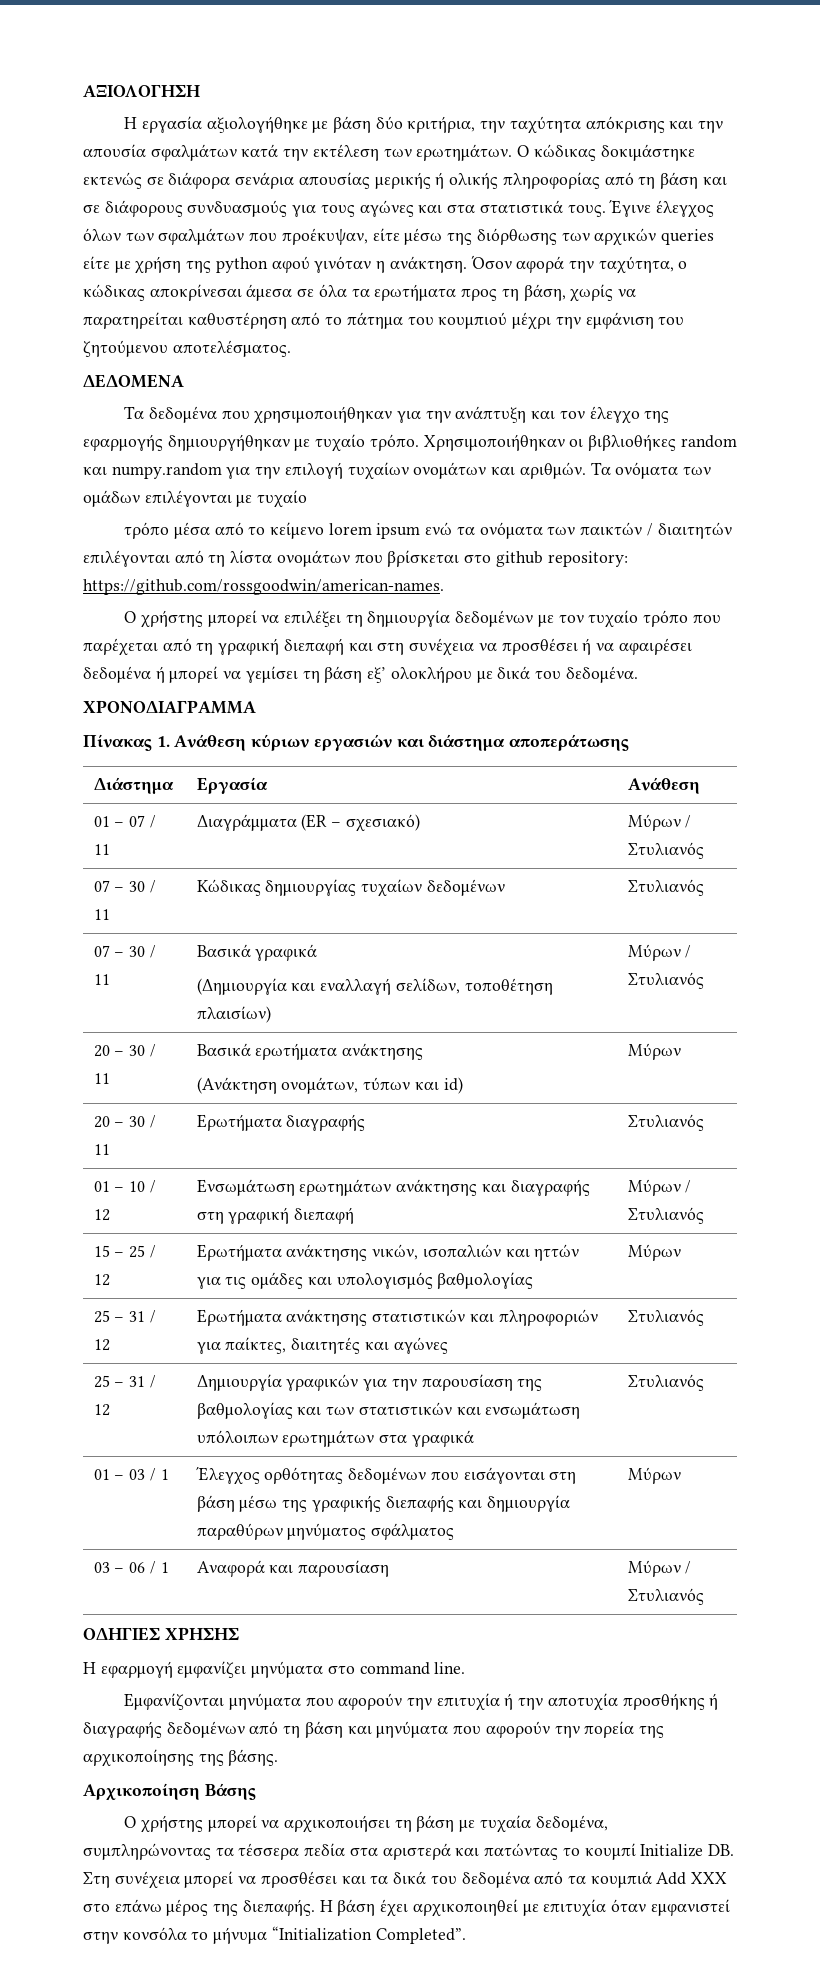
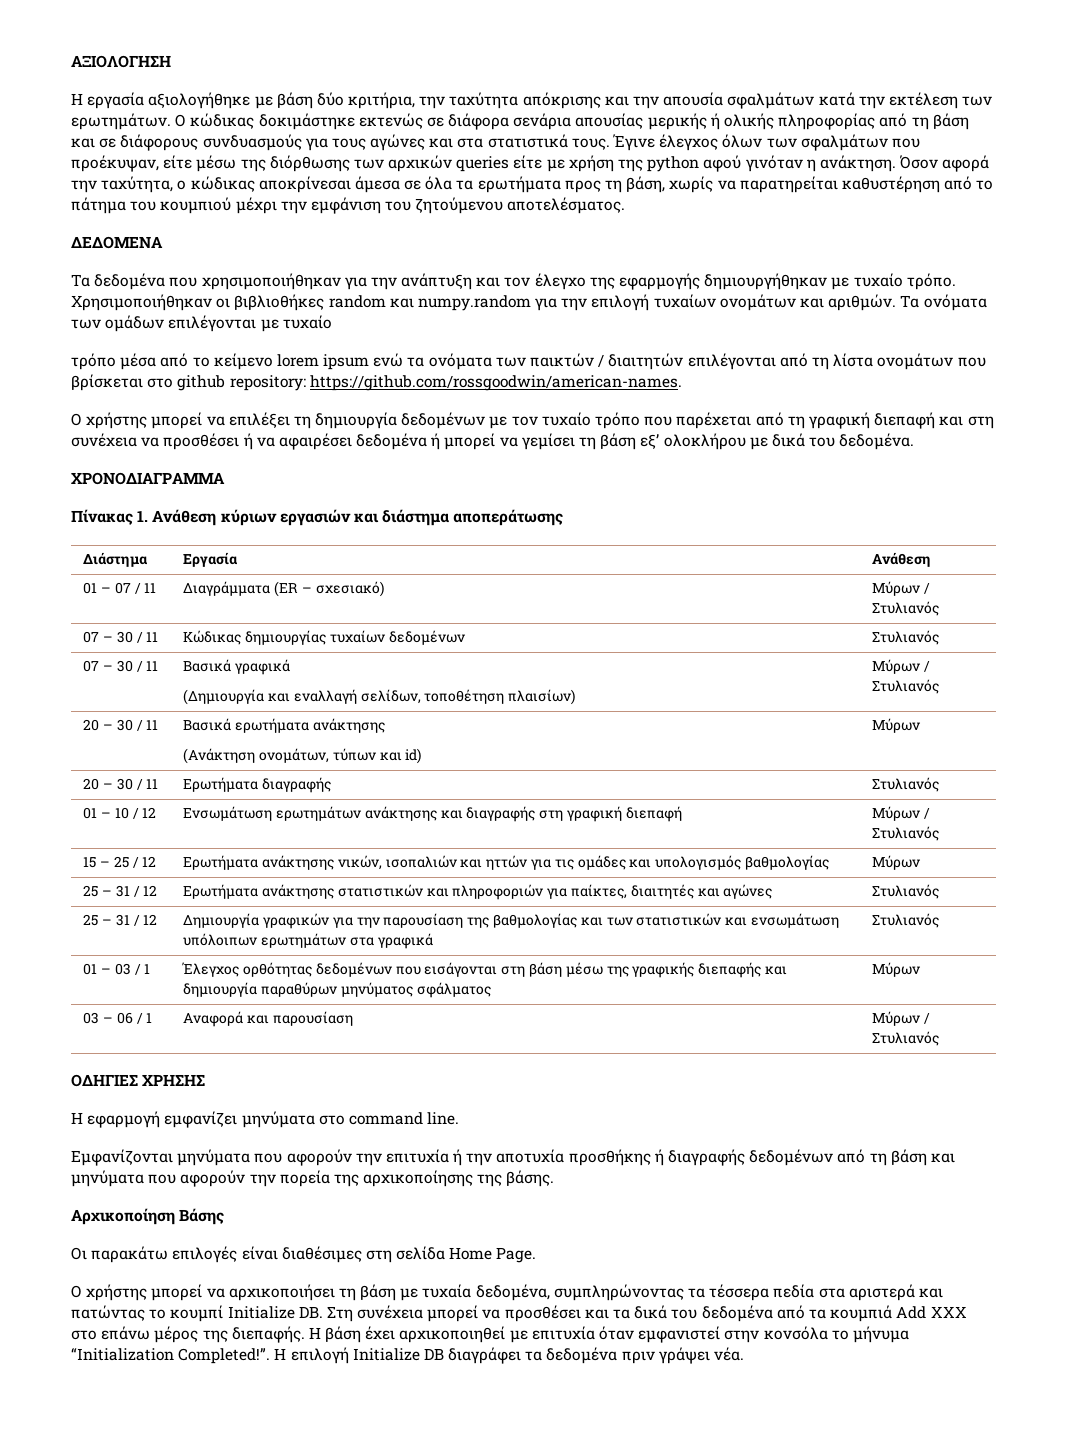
(256, 1791) none -> [71,1246,537,1263] // Οι παρακάτω επιλογές είναι διαθέσιμες στη σελίδα Home Page.
[375,1928,466,1944] Completed”. -> [178,1347,745,1364] Completed!”. Η επιλογή Initialize DB διαγράφει τα δεδομένα πριν γράψει νέα.

